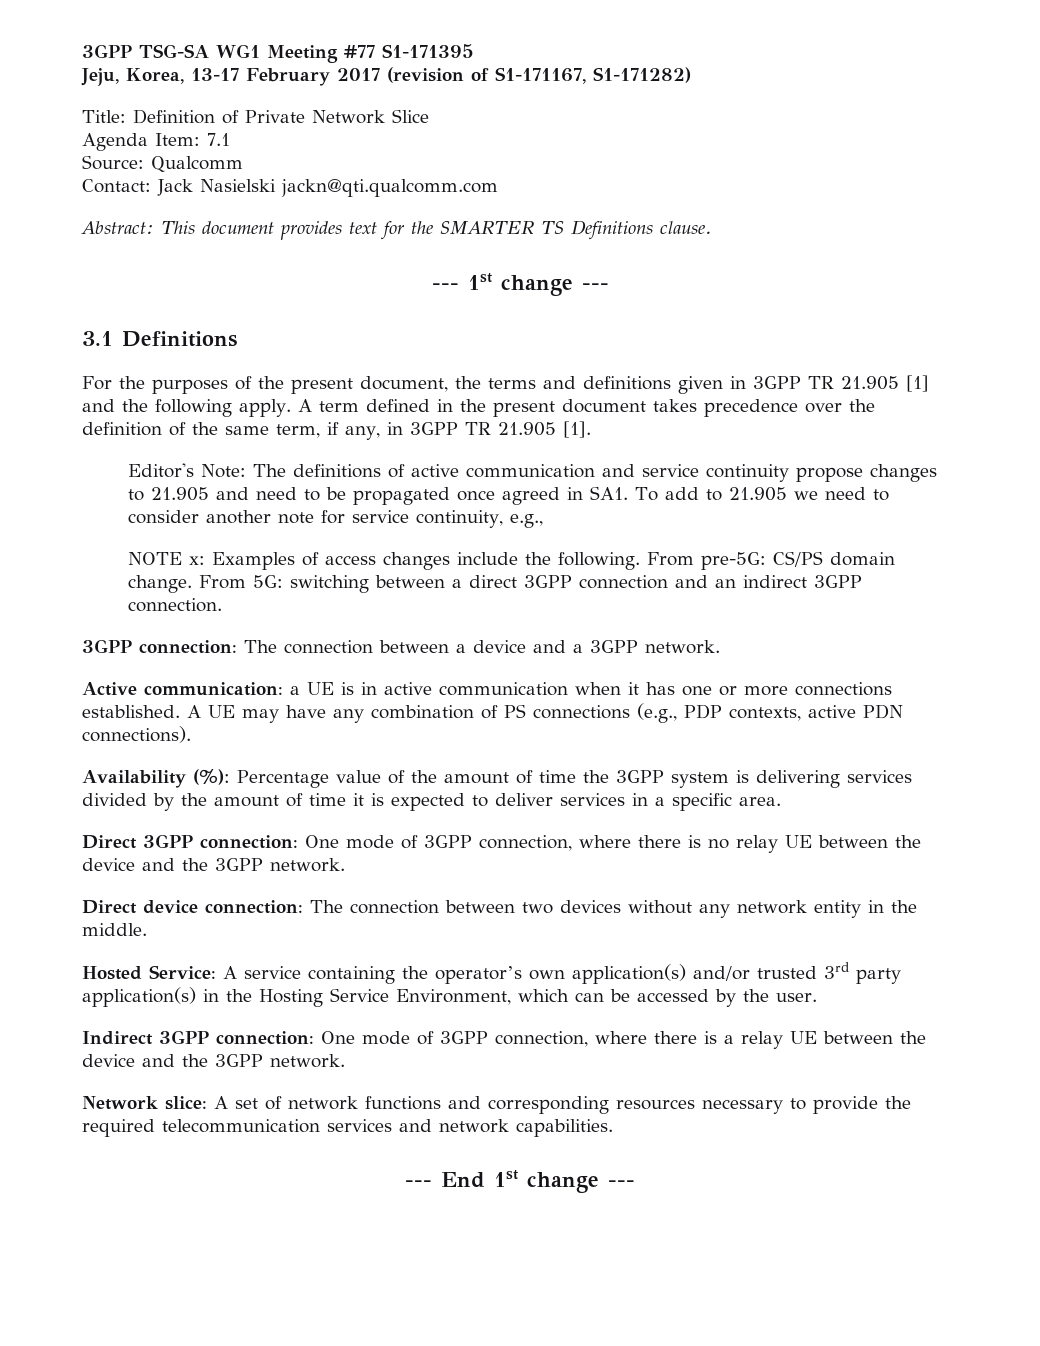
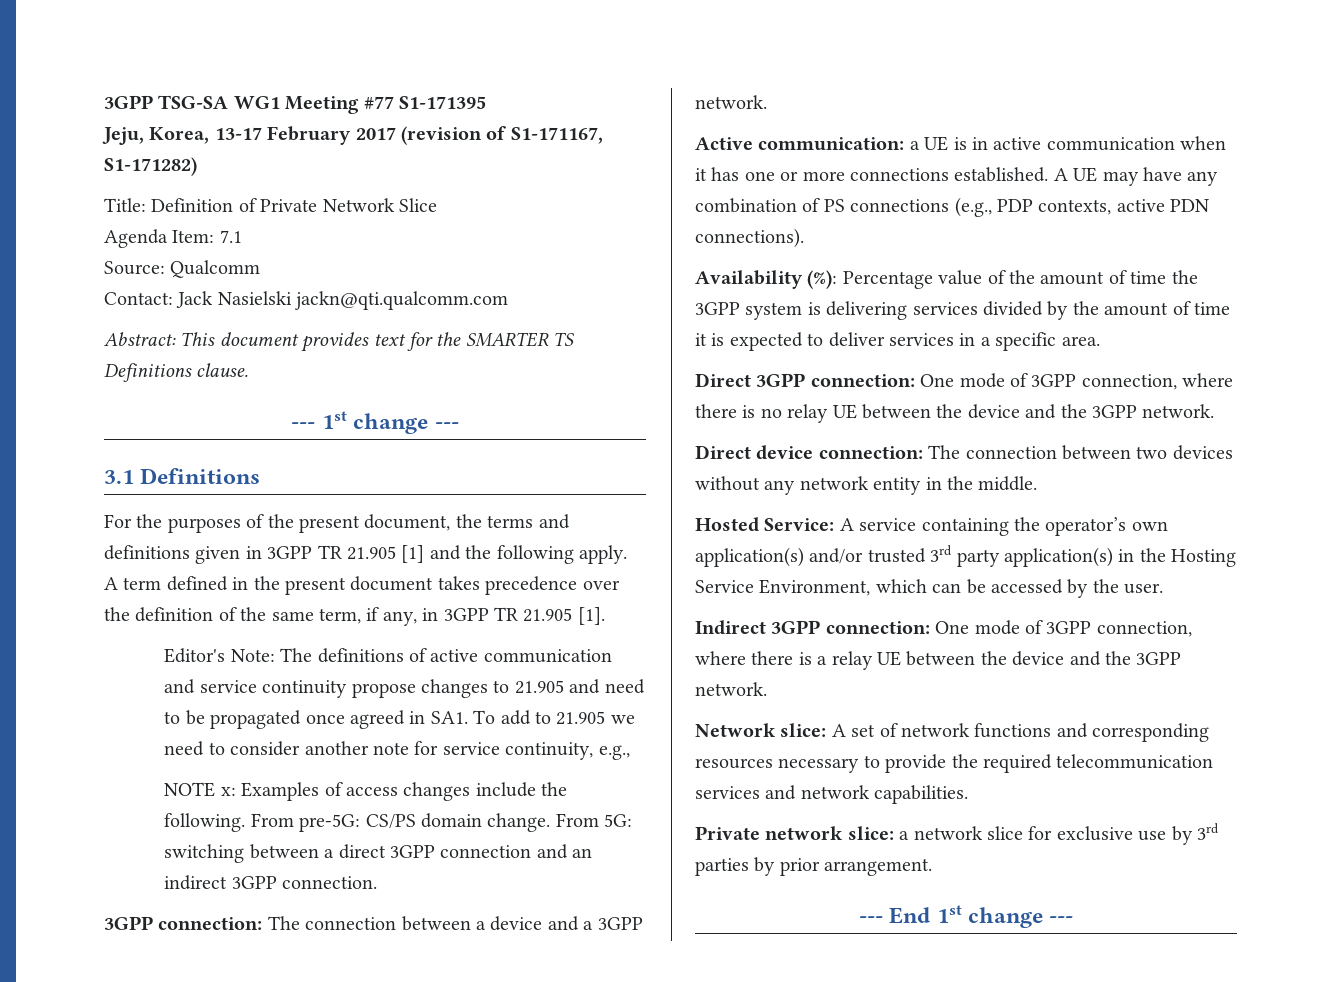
(613, 1128) none -> [695,823,1219,845] [695,857,933,876] // Private network slice: a network slice for exclusive use by 3rd parties by prior arrangement.

